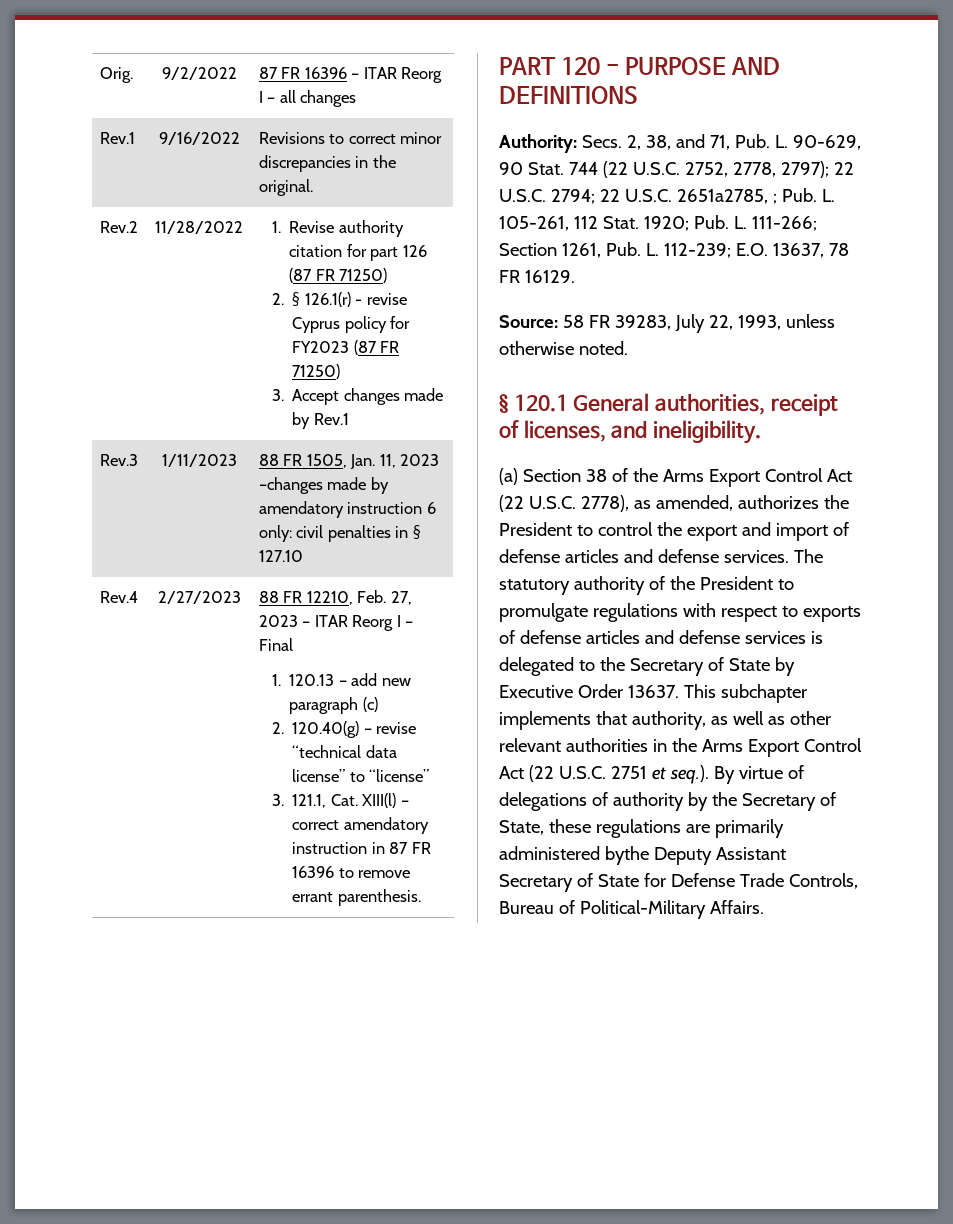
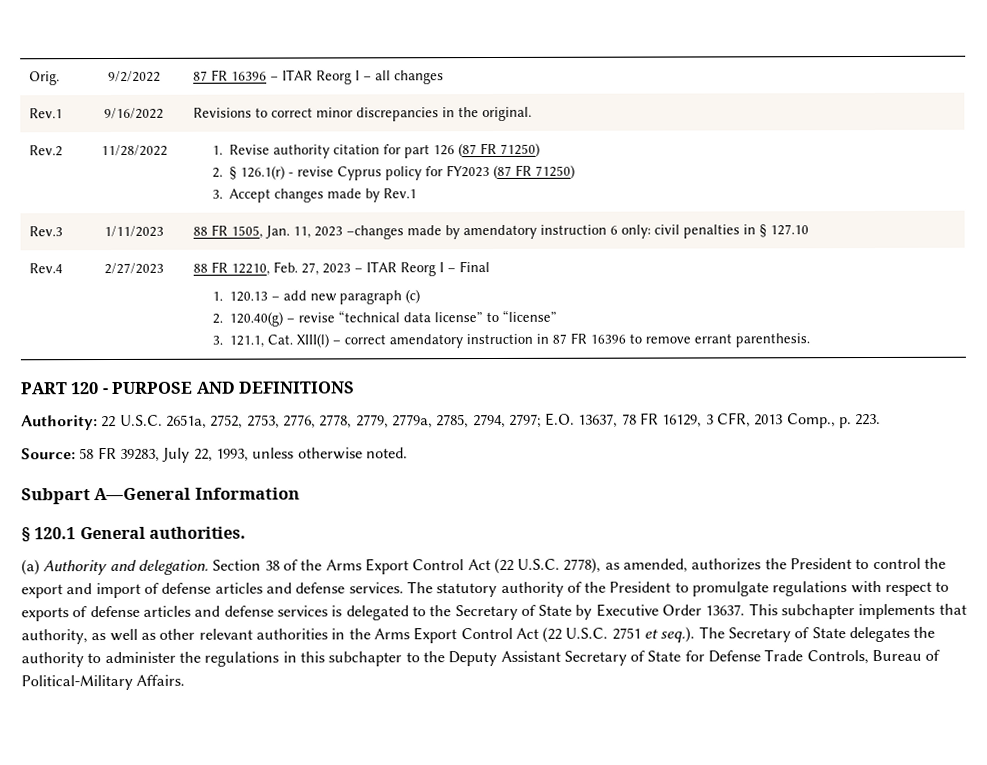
[581,134,861,150] [499,161,854,178] [499,188,835,204] [499,215,817,231] [499,242,849,258] [499,270,575,283] Secs. 2, 38, and 71, Pub. L. 90-629, 90 Stat. 744 (22 U.S.C. 2752, 2778, 2797); 22 U.S.C. 2794; 22 U.S.C. 2651a2785, ; Pub. L. 105-261, 112 Stat. 1920; Pub. L. 111-266; Section 1261, Pub. L. 112-239; E.O. 13637, 78 FR 16129. -> [101,412,882,429] 22 U.S.C. 2651a, 2752, 2753, 2776, 2778, 2779, 2779a, 2785, 2794, 2797; E.O. 13637, 78 FR 16129, 3 CFR, 2013 Comp., p. 223.
(628, 348) none -> [21,487,300,505] // Subpart A—General Information
[655,394,838,416] [499,420,761,444] [499,468,518,485] authorities, receipt of licenses, and ineligibility. // (a) -> [148,526,246,539] [21,559,209,576] authorities. // (a) Authority and delegation.
[713,765,804,784] [499,792,836,811] [499,819,784,838] [499,846,649,865] By virtue of delegations of authority by the Secretary of State, these regulations are primarily administered bythe -> [698,626,936,643] [21,651,445,668] The Secretary of State delegates the authority to administer the regulations in this subchapter to the

